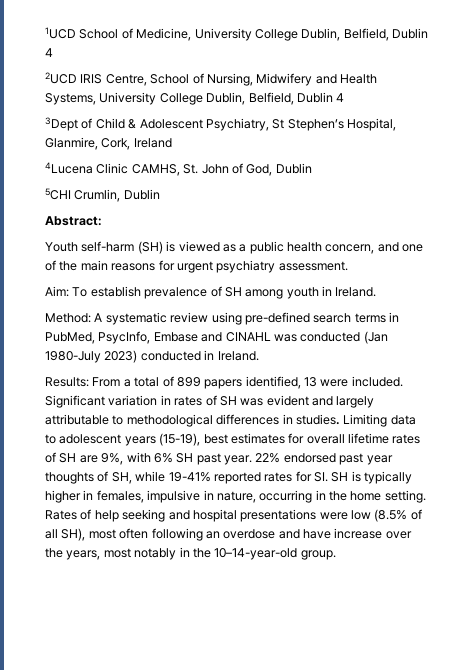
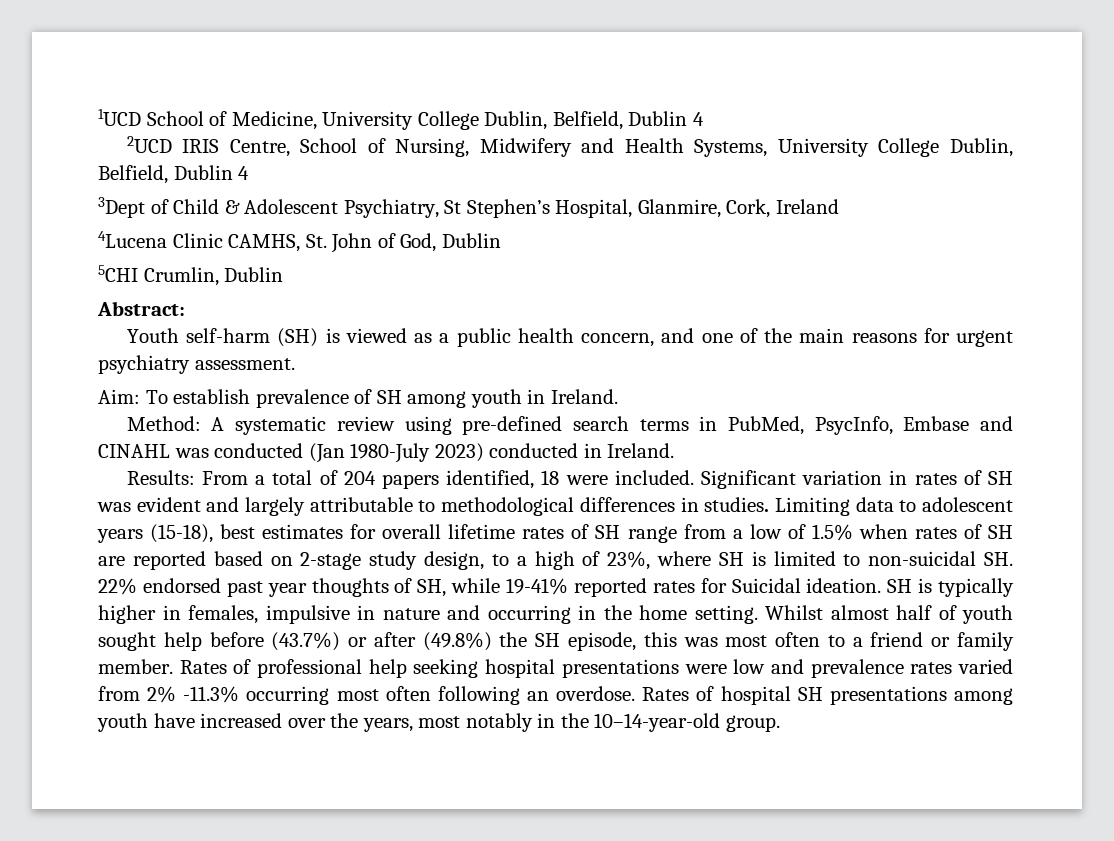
[176,377,201,387] 899 -> [343,471,376,485] 204
[304,377,317,387] 13 -> [541,470,560,485] 18
[159,433,201,446] (15-19), -> [150,524,214,543] (15-18),
[79,452,252,465] are 9%, with 6% SH past year. -> [627,524,1014,543] [98,551,1014,570] range from a low of 1.5% when rates of SH are reported based on 2-stage study design, to a high of 23%, where SH is limited to non-suicidal SH.
[314,472,328,482] SI. -> [731,578,882,593] Suicidal ideation.
[216,491,256,503] nature, -> [382,605,480,620] nature and
[45,509,92,520] Rates of -> [765,605,1013,624] [98,632,1015,651] [98,659,363,678] Whilst almost half of youth sought help before (43.7%) or after (49.8%) the SH episode, this was most often to a friend or family member. Rates of professional
[168,510,190,520] and -> (479, 668) none
[374,509,422,522] [45,528,383,541] (8.5% of all SH), most often following an overdose and have increase -> [770,659,1014,678] [98,686,1013,705] [97,713,283,732] and prevalence rates varied from 2% -11.3% occurring most often following an overdose. Rates of hospital SH presentations among youth have increased

